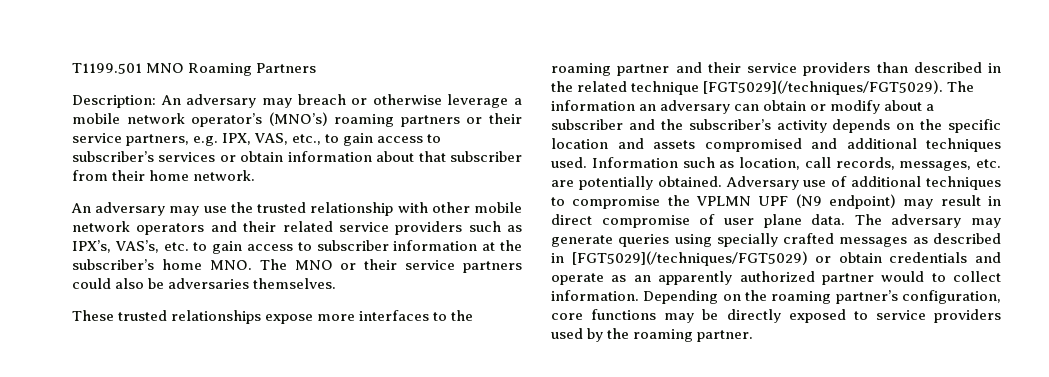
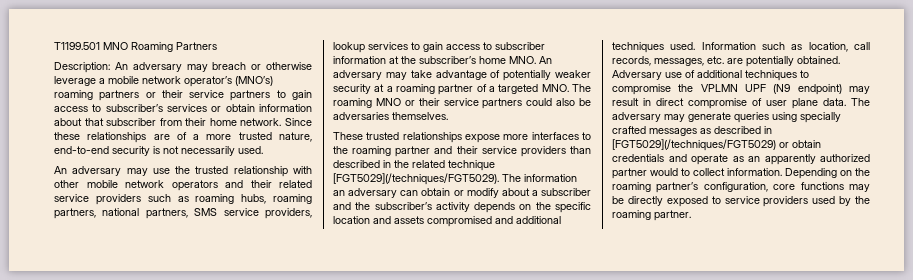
[126,133,322,146] partners, e.g. IPX, VAS, etc., -> [230,90,271,101] partners
(256, 175) none -> [285,118,312,126] [54,132,312,143] [54,146,263,156] Since these relationships are of a more trusted nature, end-to-end security is not necessarily used.
[72,240,189,253] IPX’s, VAS’s, etc. -> [195,194,312,204] [54,208,312,219] [333,42,408,53] roaming hubs, roaming partners, national partners, SMS service providers, lookup services
[259,259,287,270] The -> [539,56,552,64] [333,70,591,81] [333,84,591,95] [333,98,372,108] An adversary may take advantage of potentially weaker security at a roaming partner of a targeted MNO. The roaming

